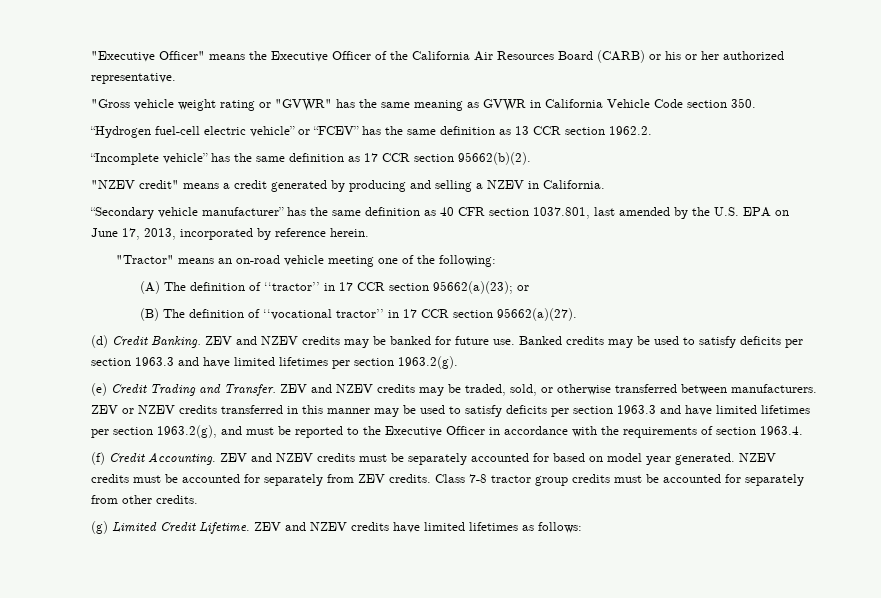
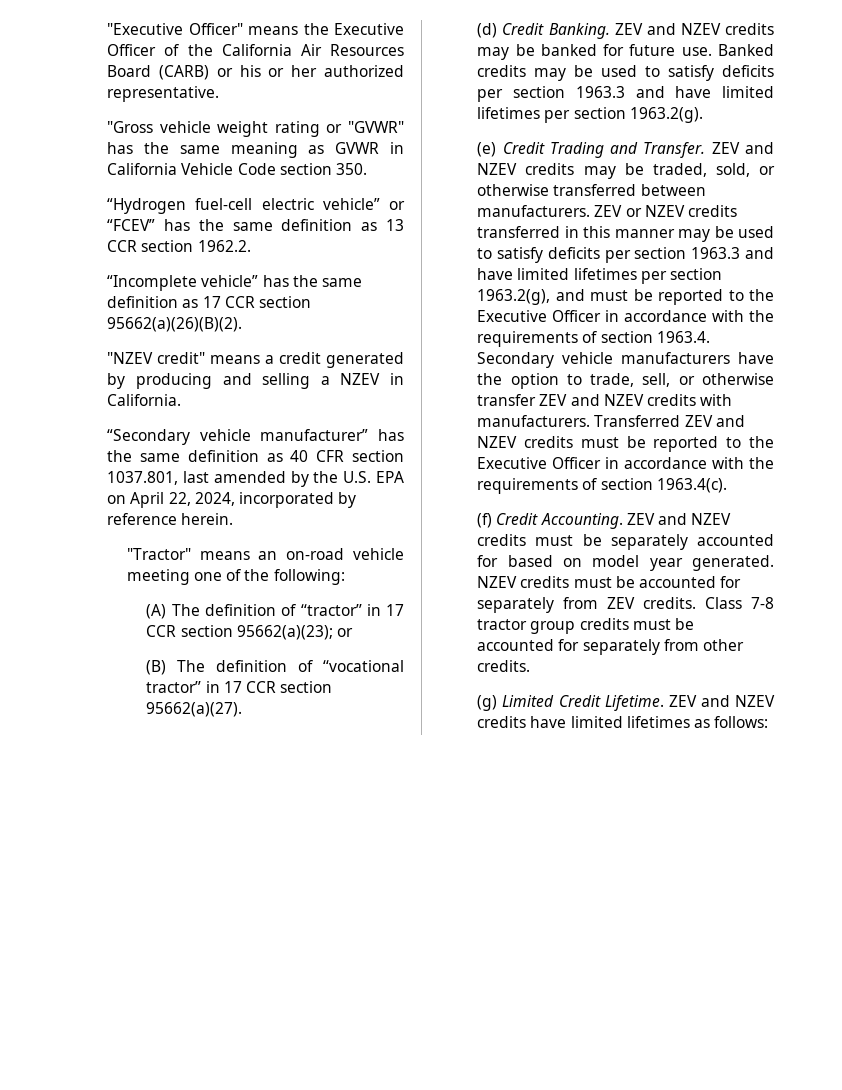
[457,152,531,165] 95662(b)(2). -> [107,317,243,332] 95662(a)(26)(B)(2).
[90,228,176,240] June 17, 2013, -> [130,492,235,508] April 22, 2024,
(803, 430) none -> [477,352,774,368] [477,373,774,389] [477,394,733,406] [477,415,745,427] [477,436,774,452] [477,457,774,469] [477,478,727,494] Secondary vehicle manufacturers have the option to trade, sell, or otherwise transfer ZEV and NZEV credits with manufacturers. Transferred ZEV and NZEV credits must be reported to the Executive Officer in accordance with the requirements of section 1963.4(c).

